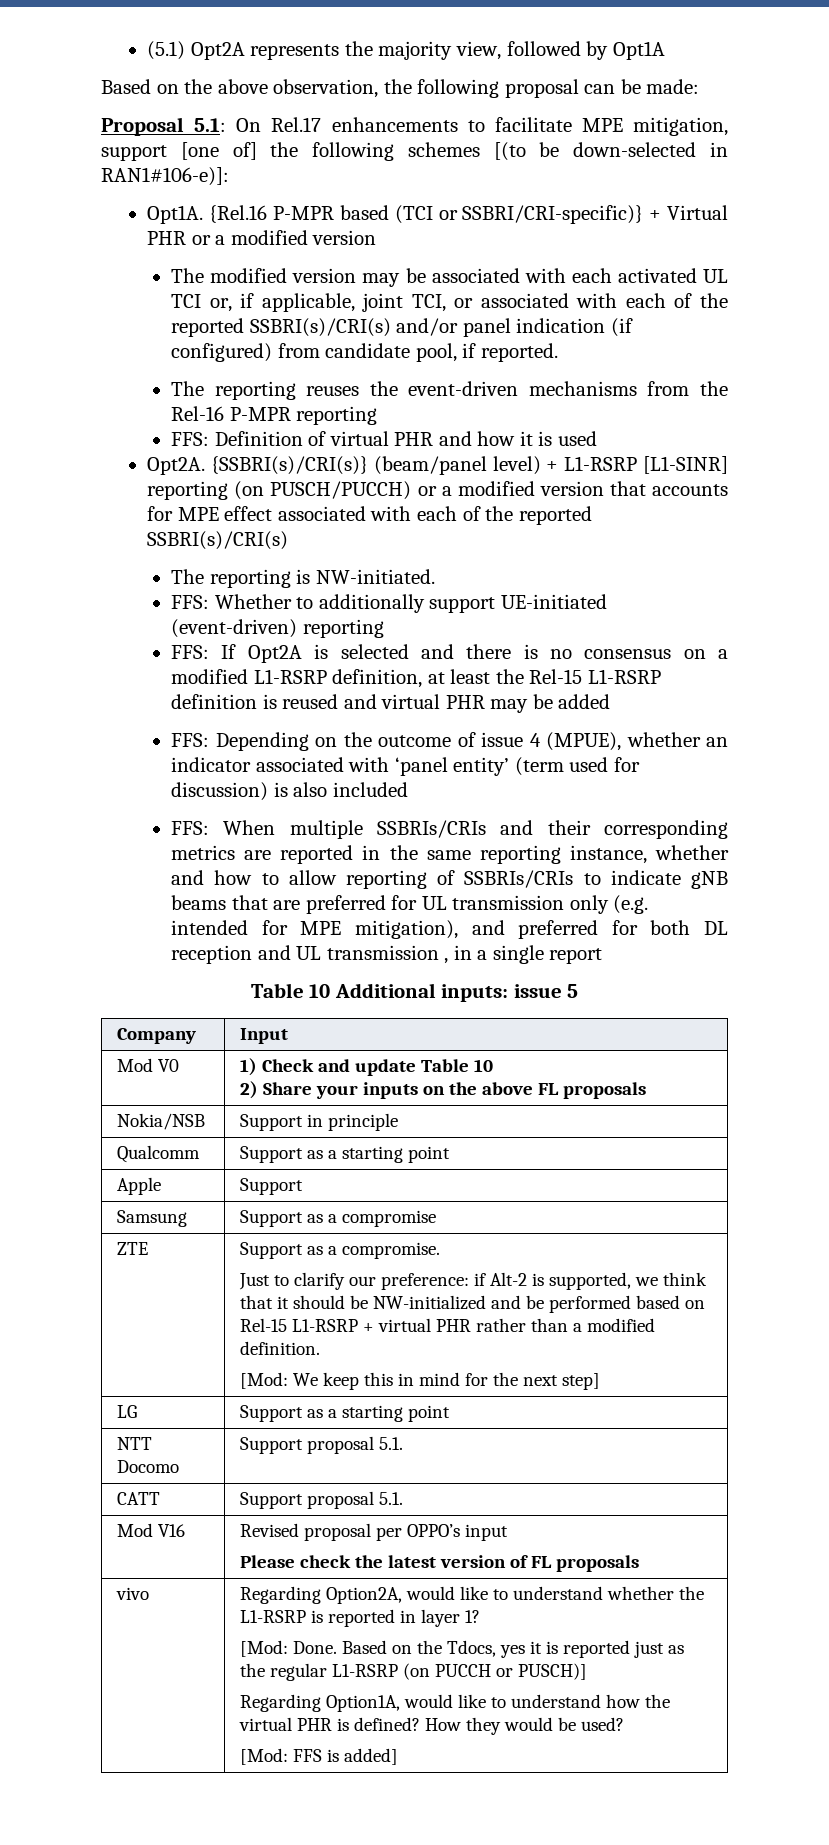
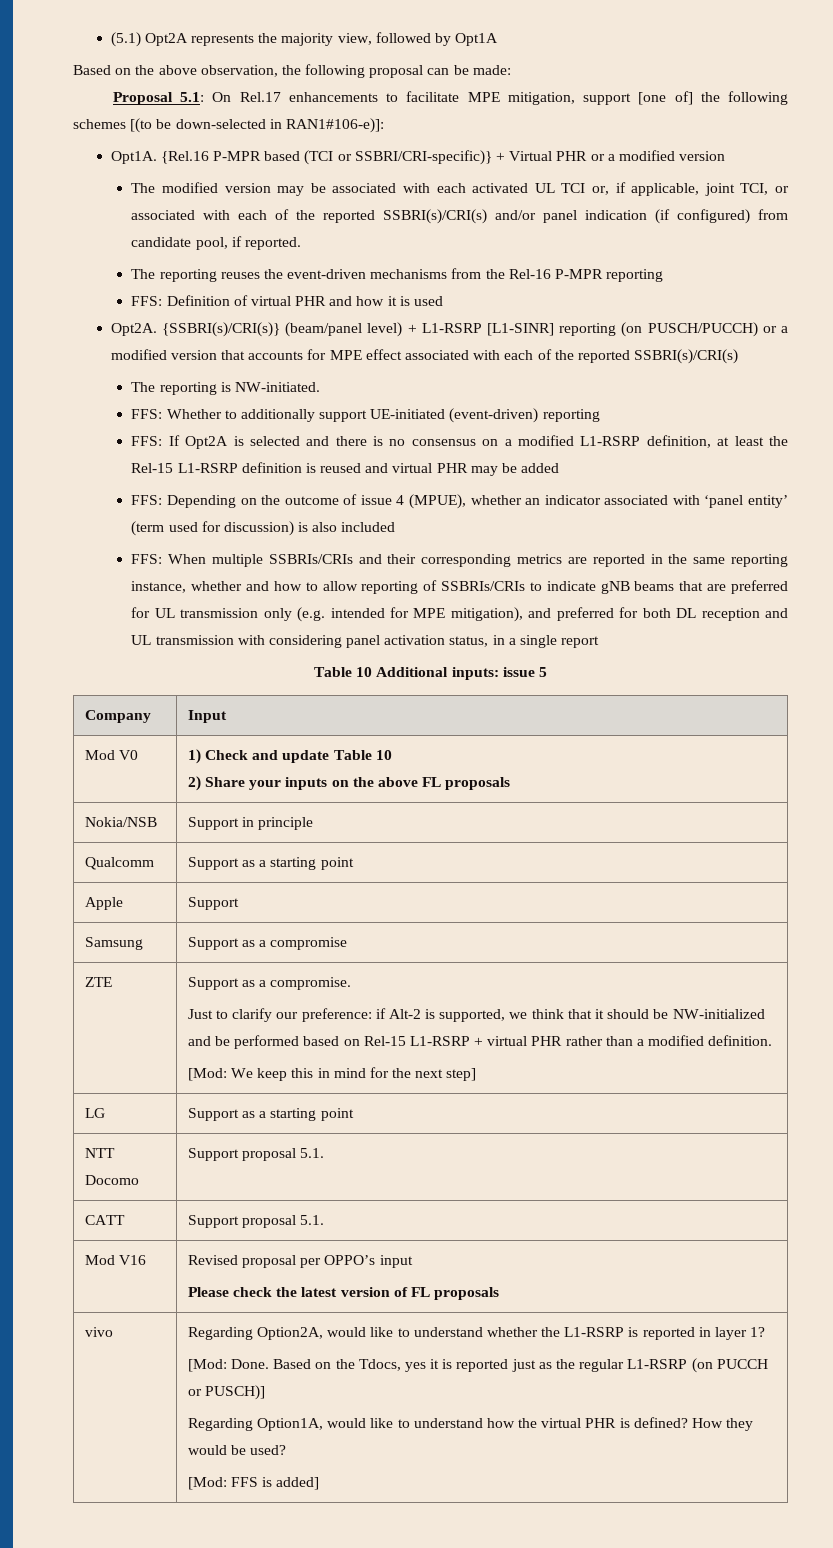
[444,958,449,964] , -> [237,635,489,648] with considering panel activation status,

